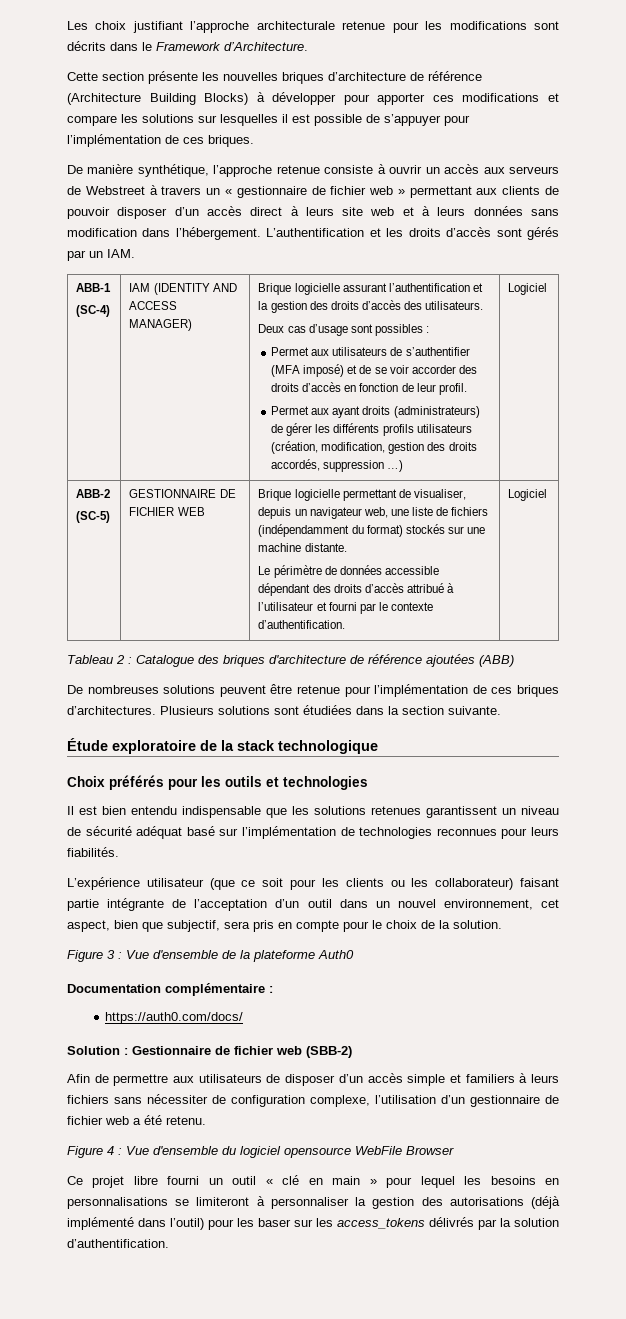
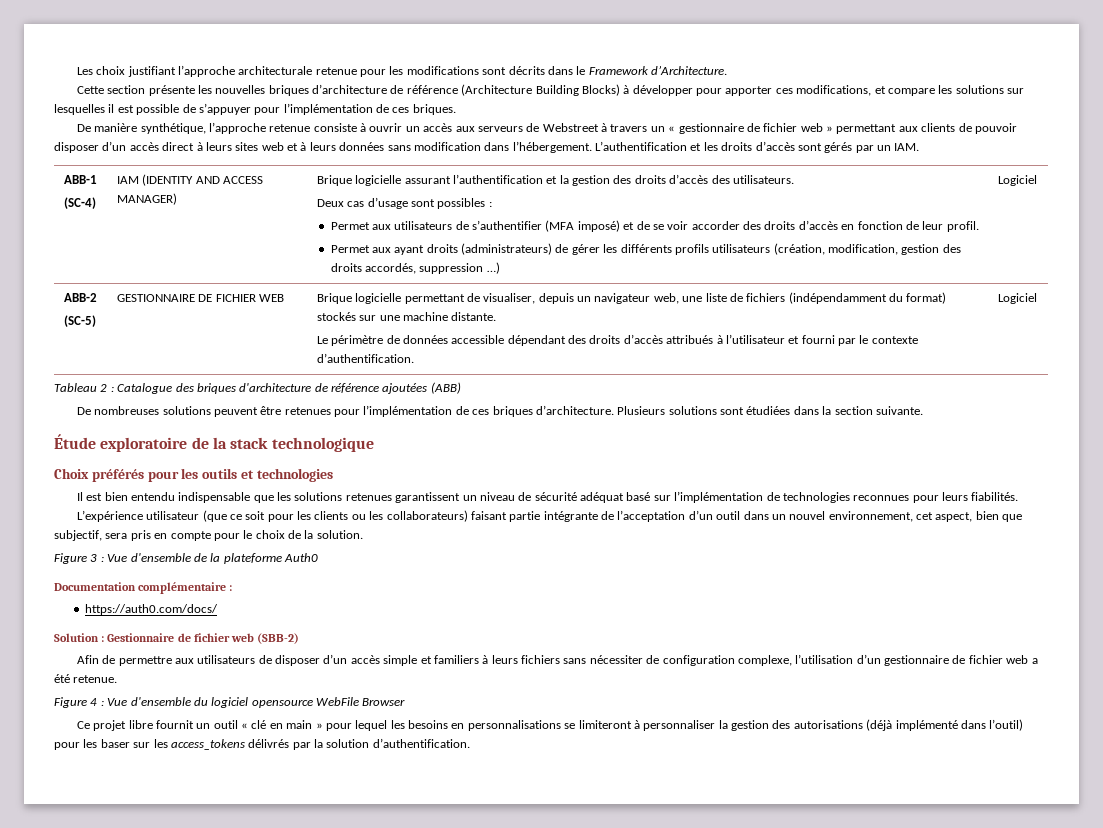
[462,93,540,102] modifications -> [796,85,872,96] modifications,
[342,207,364,216] site -> [235,142,259,151] sites
[406,583,444,593] attribué -> [666,335,714,344] attribués
[297,685,340,694] retenue -> [284,407,331,415] retenues
[67,706,156,715] d’architectures. -> [535,405,614,415] d’architecture.
[435,878,514,890] collaborateur) -> [386,510,468,522] collaborateurs)
[166,1116,206,1125] retenu. -> [73,675,118,683] retenue.
[167,1176,200,1185] fourni -> [155,720,194,729] fournit

